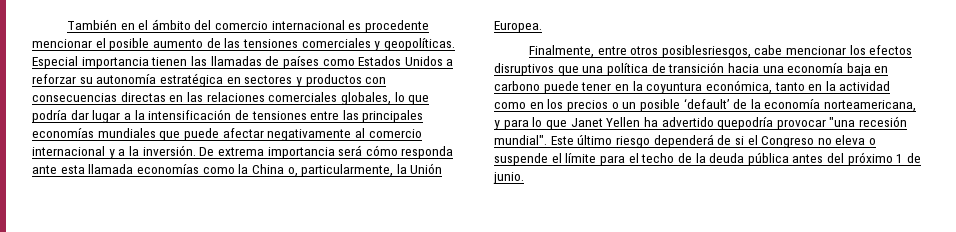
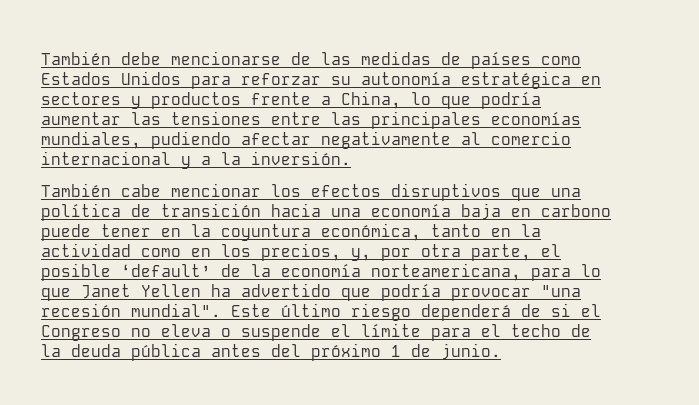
[66,19,430,33] [32,38,455,51] [32,56,262,69] También en el ámbito del comercio internacional es procedente mencionar el posible aumento de las tensiones comerciales y geopolíticas. Especial importancia tienen las llamadas -> [41,51,431,65] También debe mencionarse de las medidas
[446,59,454,66] a -> [191,76,231,89] para
[365,77,387,84] [32,92,430,105] [32,109,249,123] con consecuencias directas en las relaciones comerciales globales, lo que podría dar lugar a la intensificación de -> [251,91,541,109] [41,112,161,125] frente a China, lo que podría aumentar las
[97,128,219,141] mundiales que puede -> [41,131,231,149] mundiales, pudiendo
[199,145,454,159] [32,163,443,177] [494,21,542,33] [528,45,751,58] De extrema importancia será cómo responda ante esta llamada economías como la China o, particularmente, la Unión Europea. // Finalmente, entre otros posiblesriesgos, -> [41,183,111,197] // También
[566,100,637,112] precios o un -> [261,243,561,261] precios, y, por otra parte, el
[494,120,500,130] y -> (521, 272) none
[717,117,774,130] quepodría -> [341,284,441,301] que podría

